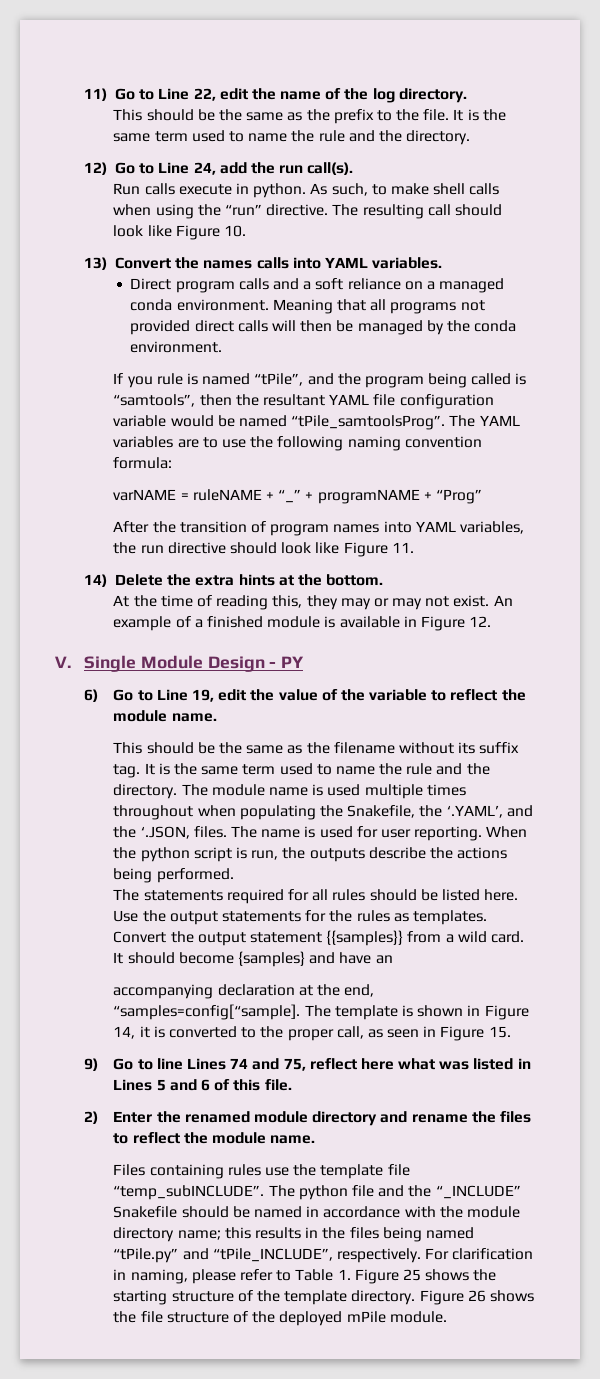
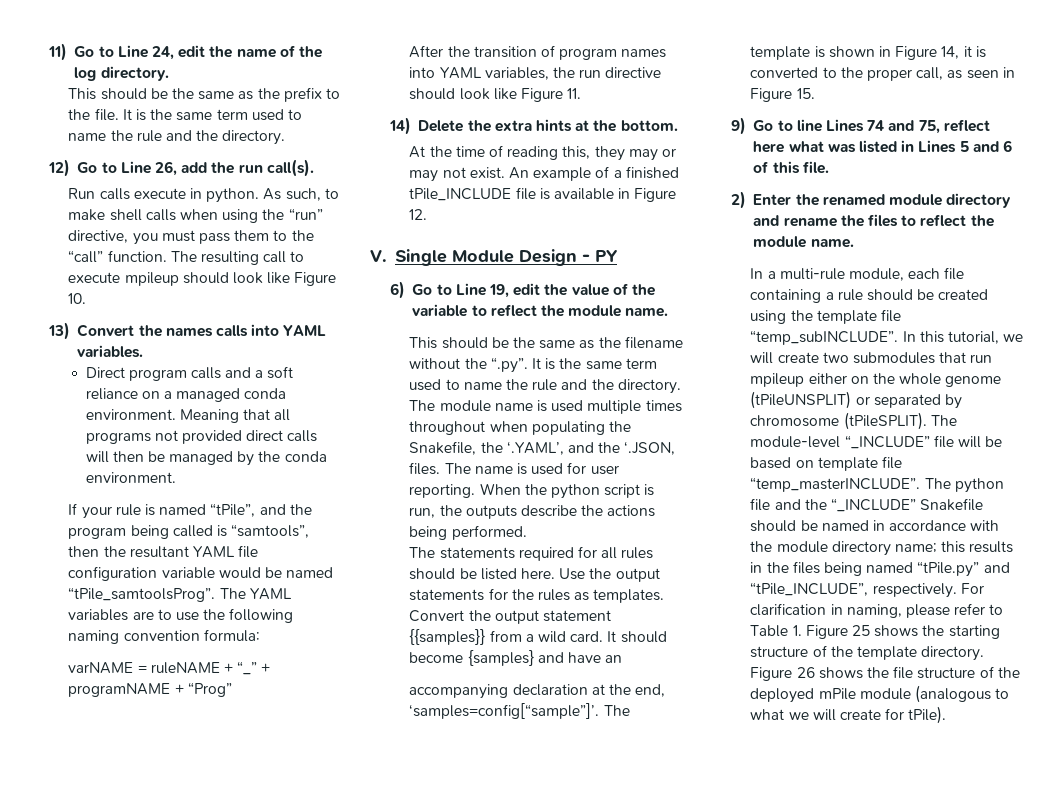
[193,88,216,101] 22, -> [152,46,175,60] 24,
[193,162,216,175] 24, -> [155,161,178,176] 26,
[266,204,451,219] directive. The resulting call -> [68,230,314,245] [68,250,305,265] [68,272,179,286] directive, you must pass them to the “call” function. The resulting call to execute mpileup
[127,376,153,388] you -> [81,506,112,519] your
[267,616,321,628] module -> [409,187,536,201] tPile_INCLUDE file
[458,742,520,754] [113,764,141,778] its suffix tag. -> [464,357,528,373] the “.py”.
[113,1004,301,1020] “samples=config[“sample]. -> [409,703,600,719] ‘samples=config[“sample”]’.
[113,1164,410,1179] [113,1185,265,1200] Files containing rules use the template file “temp_subINCLUDE”. -> [750,267,965,281] [750,289,989,303] [750,309,902,324] [750,330,1024,345] [750,352,993,364] [750,373,1002,387] [750,391,963,409] [750,412,957,430] [750,435,1003,449] [750,456,903,471] [750,477,921,492] In a multi-rule module, each file containing a rule should be created using the template file “temp_subINCLUDE”. In this tutorial, we will create two submodules that run mpileup either on the whole genome (tPileUNSPLIT) or separated by chromosome (tPileSPLIT). The module-level “_INCLUDE” file will be based on template file “temp_masterINCLUDE”.
[389,1311,447,1323] module. -> [859,685,1010,703] [750,706,947,724] module (analogous to what we will create for tPile).

